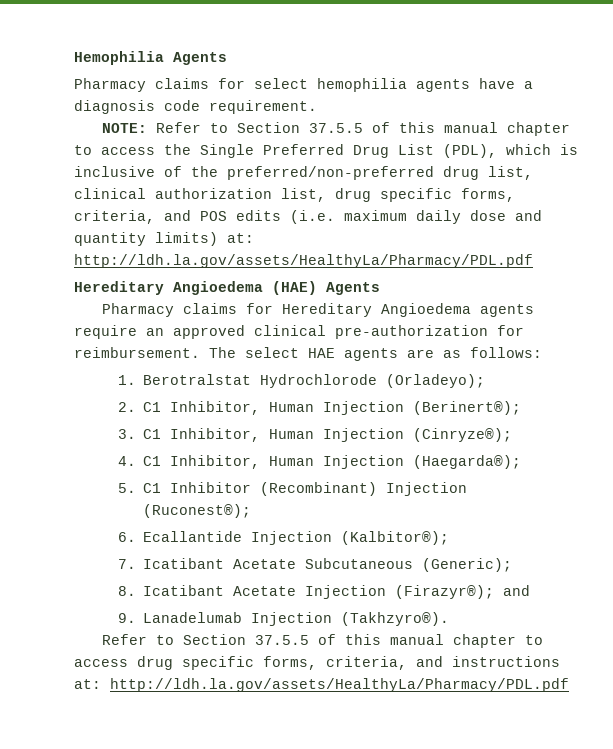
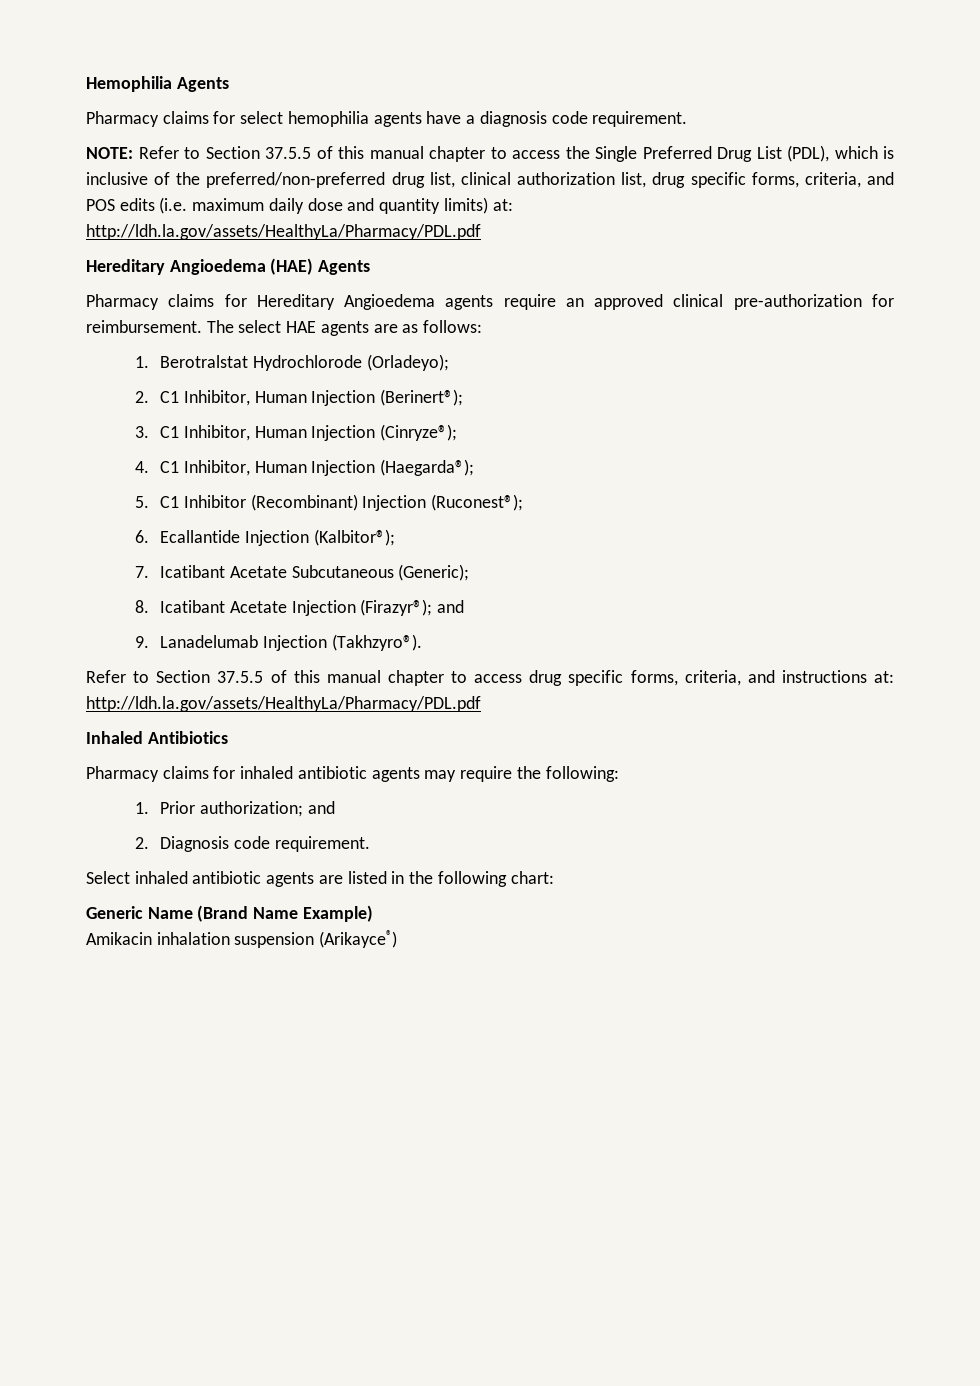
(569, 685) none -> [86,731,228,744] [86,766,619,782] [135,801,335,817] [135,836,370,852] [86,871,554,887] [86,905,373,922] [86,930,398,948] // Inhaled Antibiotics // Pharmacy claims for inhaled antibiotic agents may require the following: // 1. Prior authorization; and // 2. Diagnosis code requirement. // Select inhaled antibiotic agents are listed in the following chart: // Generic Name (Brand Name Example) // Amikacin inhalation suspension (Arikayce®)

